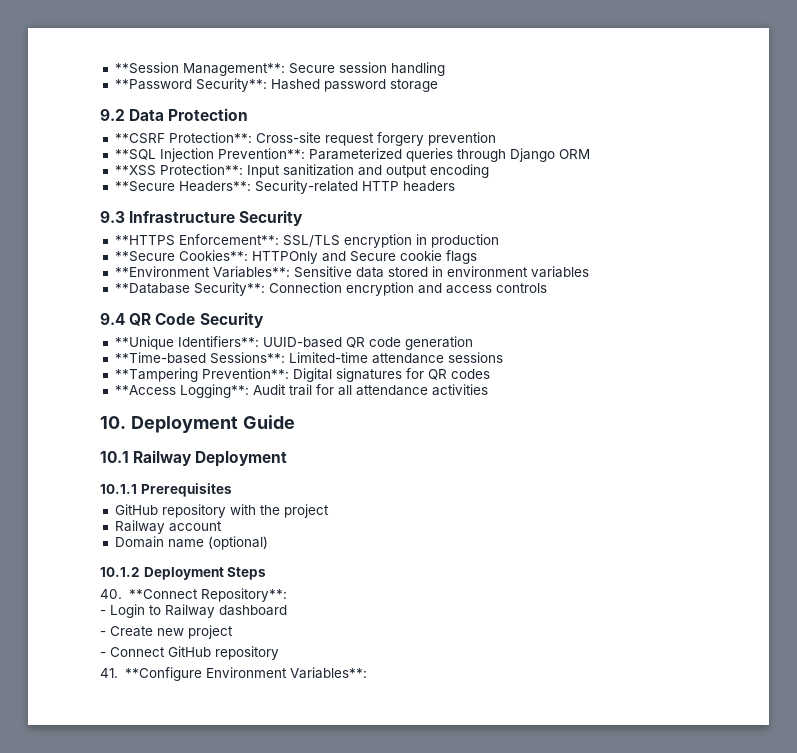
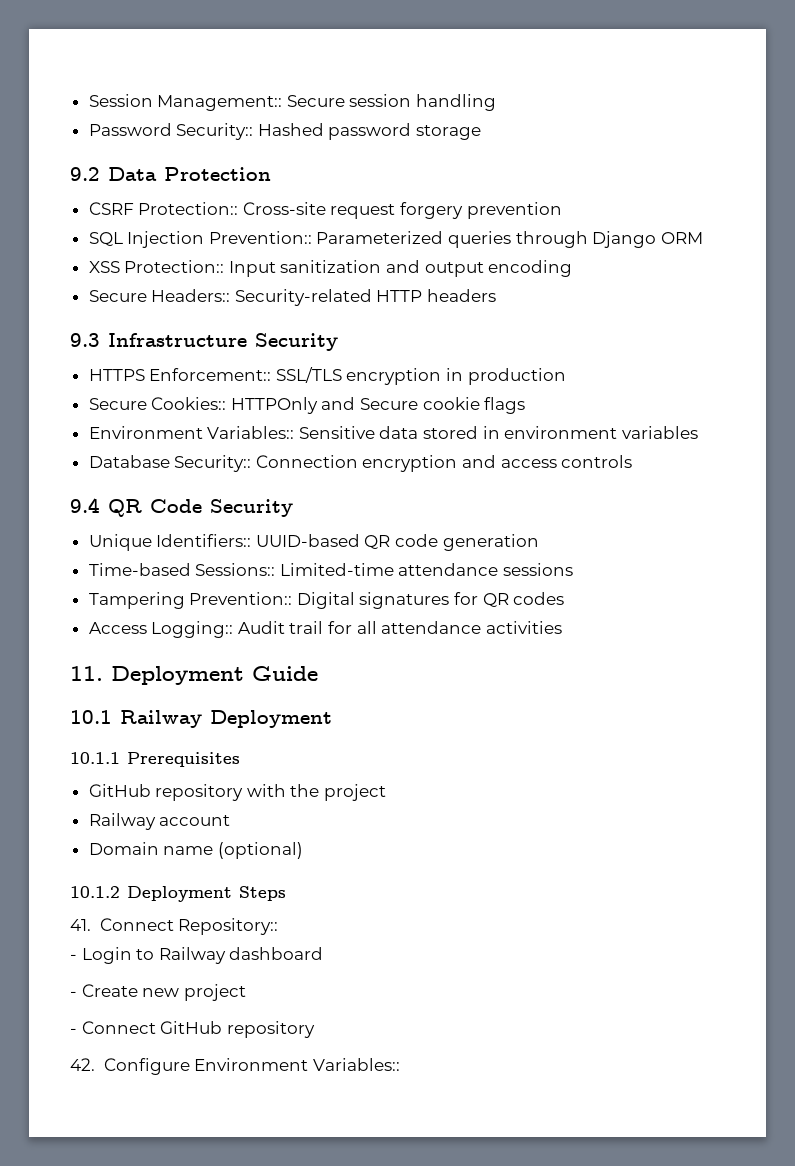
[114,62,285,76] **Session Management**: -> [88,94,283,111] Session Management::
[114,78,267,92] **Password Security**: -> [88,123,254,140] Password Security::
[114,132,252,144] **CSRF Protection**: -> [88,202,239,215] CSRF Protection::
[114,148,305,162] **SQL Injection Prevention**: -> [88,231,312,248] SQL Injection Prevention::
[114,164,243,176] **XSS Protection**: -> [88,260,225,273] XSS Protection::
[114,181,251,192] **Secure Headers**: -> [88,289,231,302] Secure Headers::
[114,234,279,246] **HTTPS Enforcement**: -> [88,368,272,381] HTTPS Enforcement::
[114,250,248,262] **Secure Cookies**: -> [88,397,227,410] Secure Cookies::
[114,266,290,278] **Environment Variables**: -> [88,426,295,439] Environment Variables::
[114,282,265,296] **Database Security**: -> [88,455,252,472] Database Security::
[114,336,259,350] **Unique Identifiers**: -> [88,534,252,551] Unique Identifiers::
[114,352,285,364] **Time-based Sessions**: -> [88,563,276,576] Time-based Sessions::
[114,368,289,382] **Tampering Prevention**: -> [88,592,293,609] Tampering Prevention::
[114,384,249,398] **Access Logging**: -> [88,621,234,638] Access Logging::
[100,416,126,429] 10. -> [70,666,103,681] 11.
[100,588,287,602] 40. **Connect Repository**: -> [70,918,279,935] 41. Connect Repository::
[100,667,367,681] 41. **Configure Environment Variables**: -> [70,1058,400,1075] 42. Configure Environment Variables::

